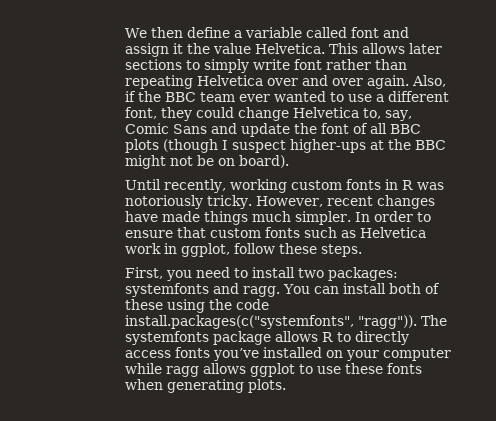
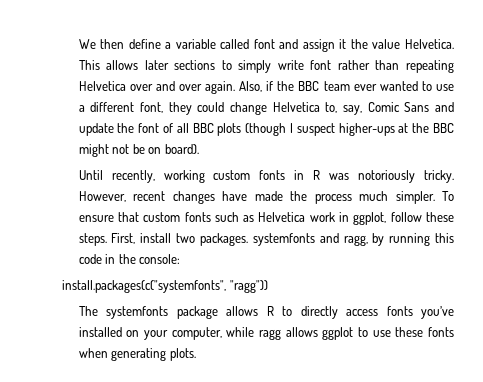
[204,211,432,225] things much simpler. In order to -> [290,191,455,204] the process much simpler. To
[125,267,249,281] // First, you need to -> [111,233,136,244] First,
[328,267,399,281] packages: -> [199,233,248,246] packages.
[243,283,441,297] [125,299,270,313] [125,315,418,329] ragg. You can install both of these using the code install.packages(c("systemfonts", "ragg")). -> [343,233,454,246] [78,254,181,264] [62,280,268,293] ragg, by running this code in the console: // install.packages(c("systemfonts", "ragg")) //
[383,348,452,361] computer -> [171,327,222,340] computer,

